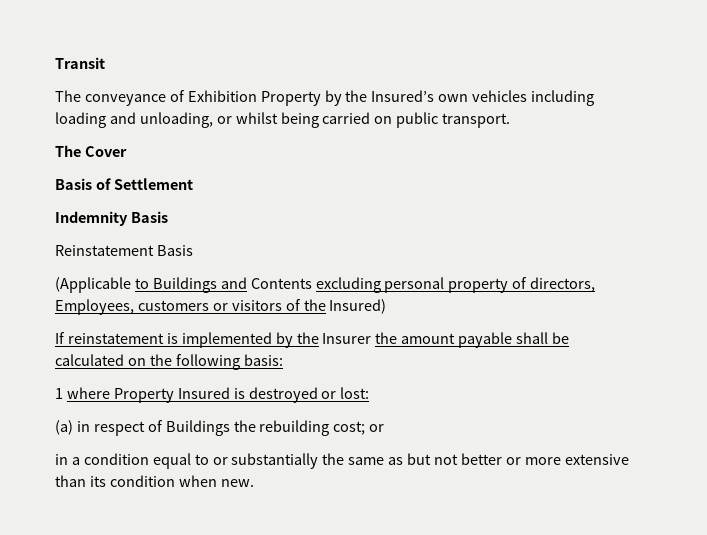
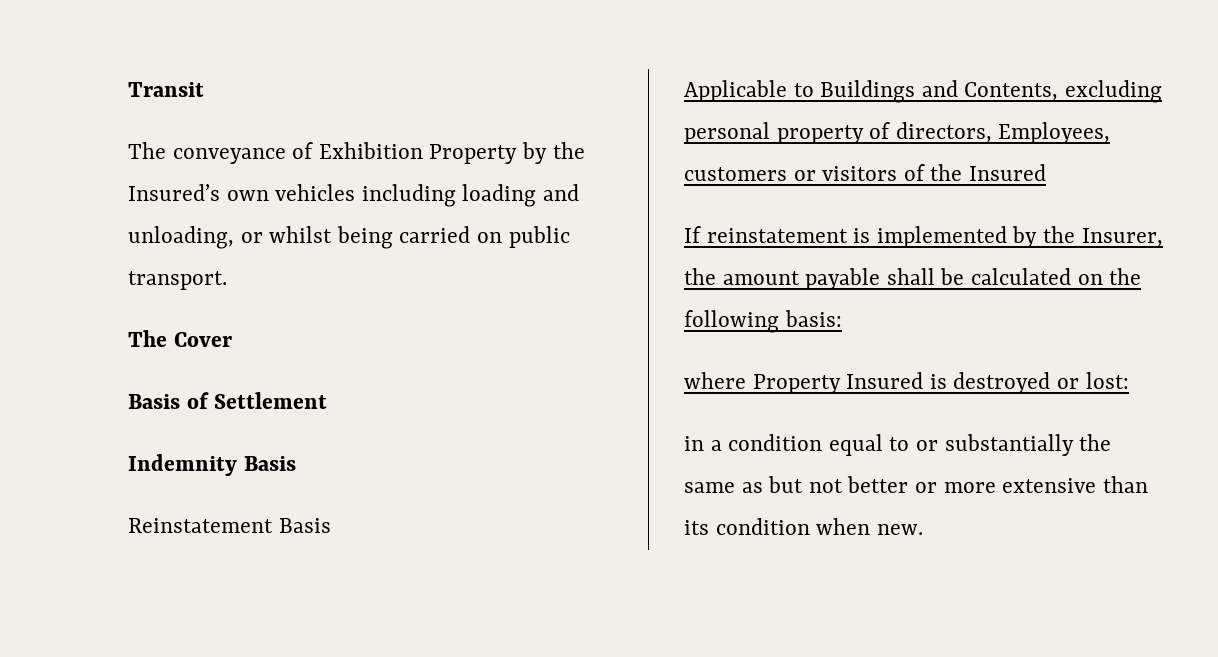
[55,277,131,293] (Applicable -> [684,80,787,102] Applicable
[250,278,312,289] Contents -> [964,82,1059,101] Contents,
[329,299,387,314] Insured) -> [969,164,1047,181] Insured
[322,333,372,344] Insurer -> [1081,228,1163,247] Insurer,
[55,388,63,399] 1 -> (842, 318) none
[55,420,385,436] // (a) in respect of Buildings the rebuilding cost; or -> (1129, 380) none

